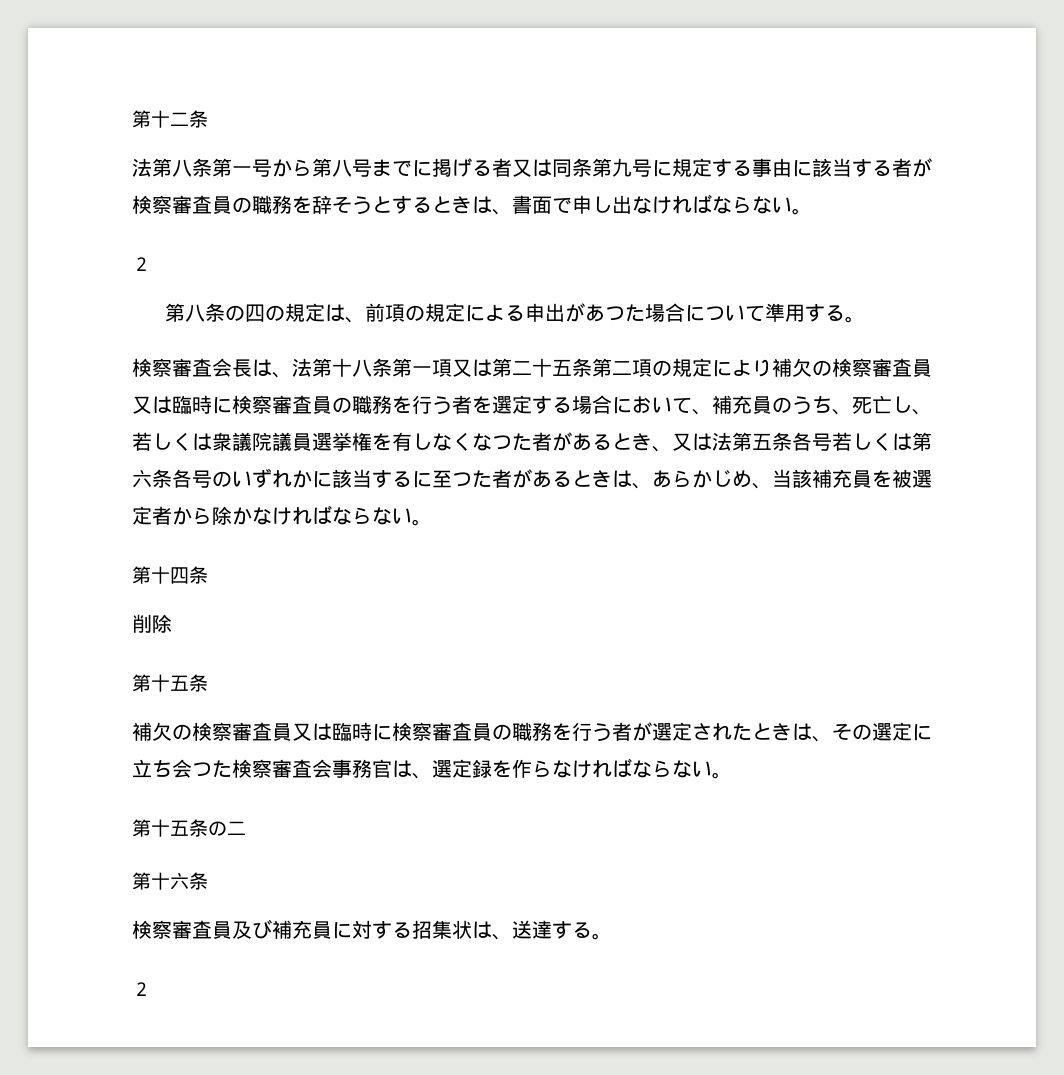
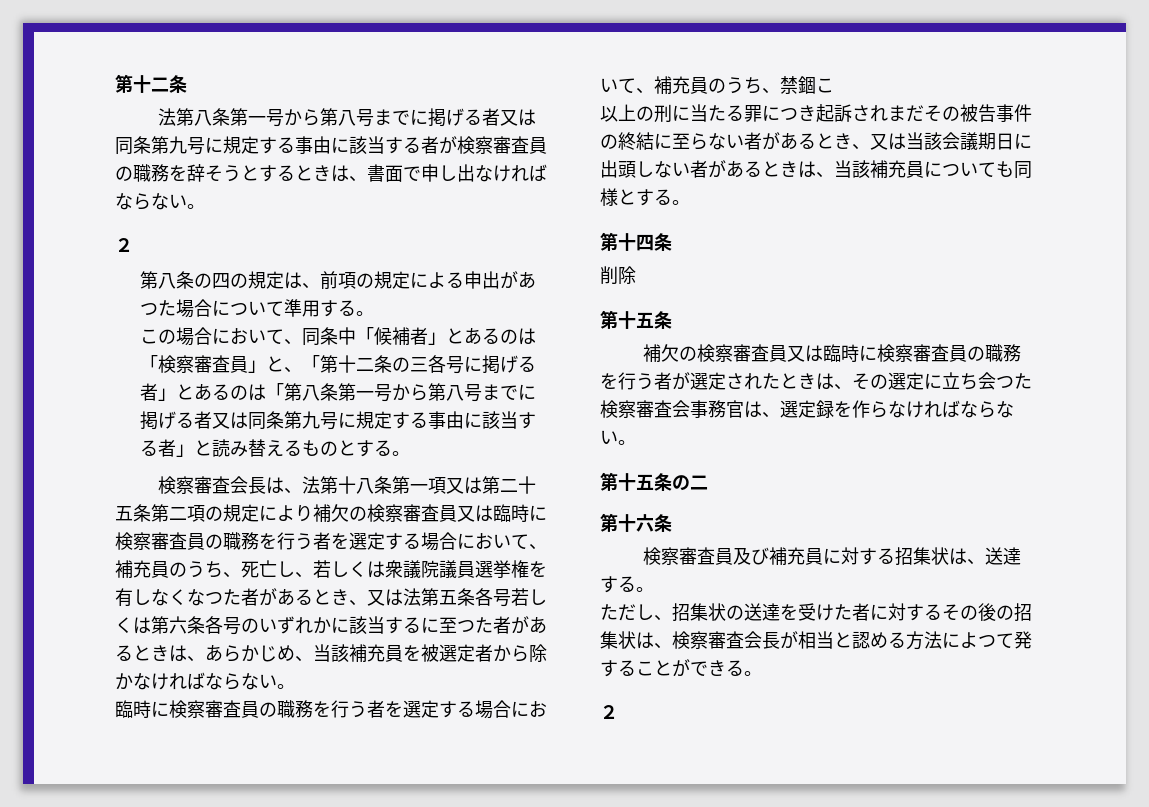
(866, 319) none -> [139,327,536,346] [139,355,536,374] [139,383,536,402] [139,411,536,430] [139,439,410,457] // この場合において、同条中「候補者」とあるのは「検察審査員」と、「第十二条の三各号に掲げる者」とあるのは「第八条第一号から第八号までに掲げる者又は同条第九号に規定する事由に該当する者」と読み替えるものとする。
(432, 522) none -> [115,700,547,719] [600,76,834,94] [600,104,1032,123] [600,132,1032,150] [600,160,1032,179] [600,188,690,206] // 臨時に検察審査員の職務を行う者を選定する場合において、補充員のうち、禁錮こ // 以上の刑に当たる罪につき起訴されまだその被告事件の終結に至らない者があるとき、又は当該会議期日に出頭しない者があるときは、当該補充員についても同様とする。
(612, 936) none -> [600,603,1032,621] [600,631,1032,650] [600,659,762,677] // ただし、招集状の送達を受けた者に対するその後の招集状は、検察審査会長が相当と認める方法によつて発することができる。

